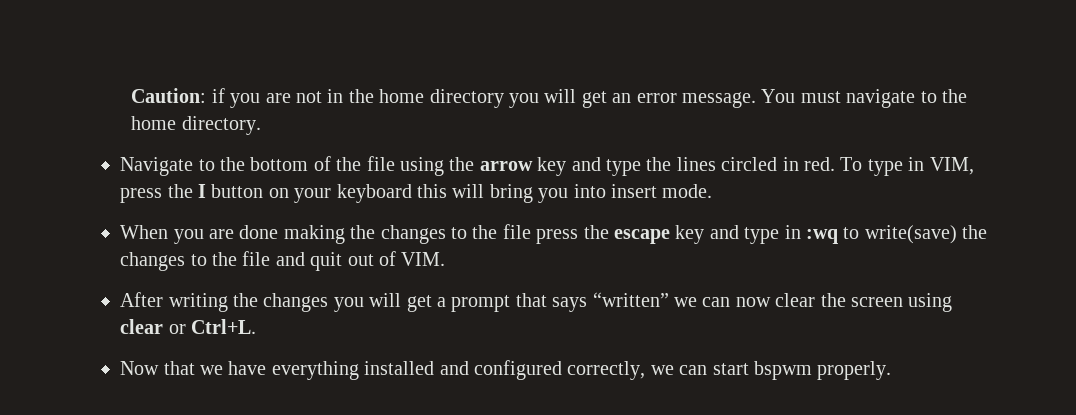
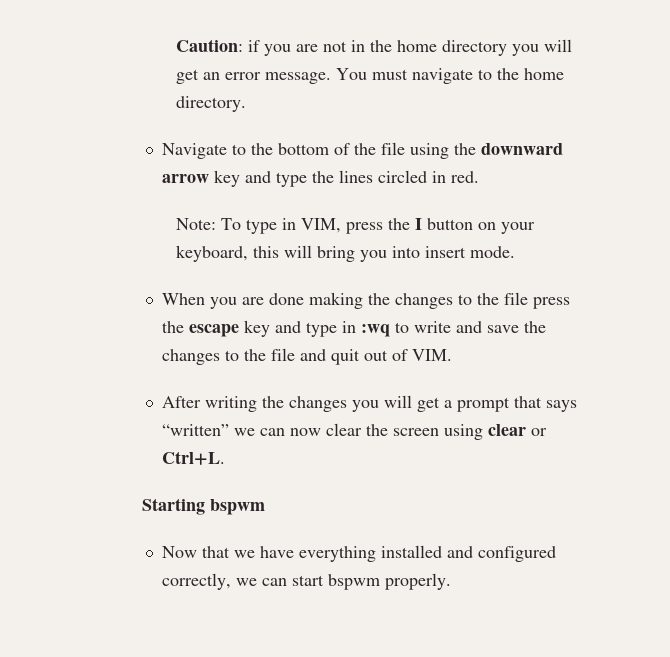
(475, 164) none -> [481,143,564,155] downward
(836, 164) none -> [176,218,217,230] // Note:
[336,184,412,203] keyboard -> [176,245,249,262] keyboard,
[864,225,957,244] write(save) -> [414,321,520,333] write and save
(257, 326) none -> [142,498,266,515] // Starting bspwm

